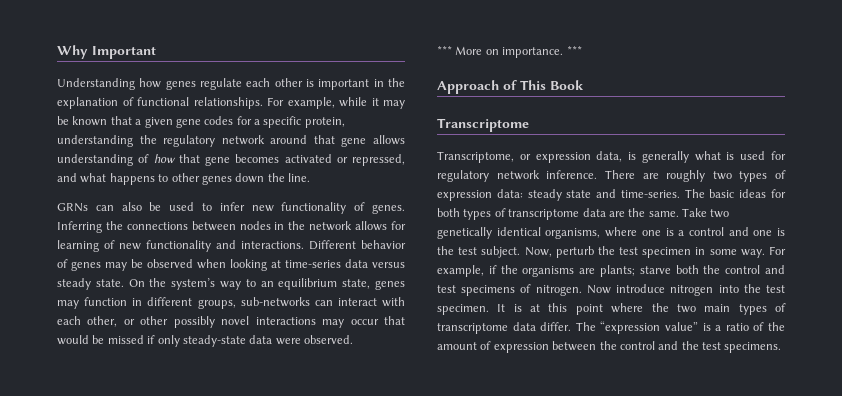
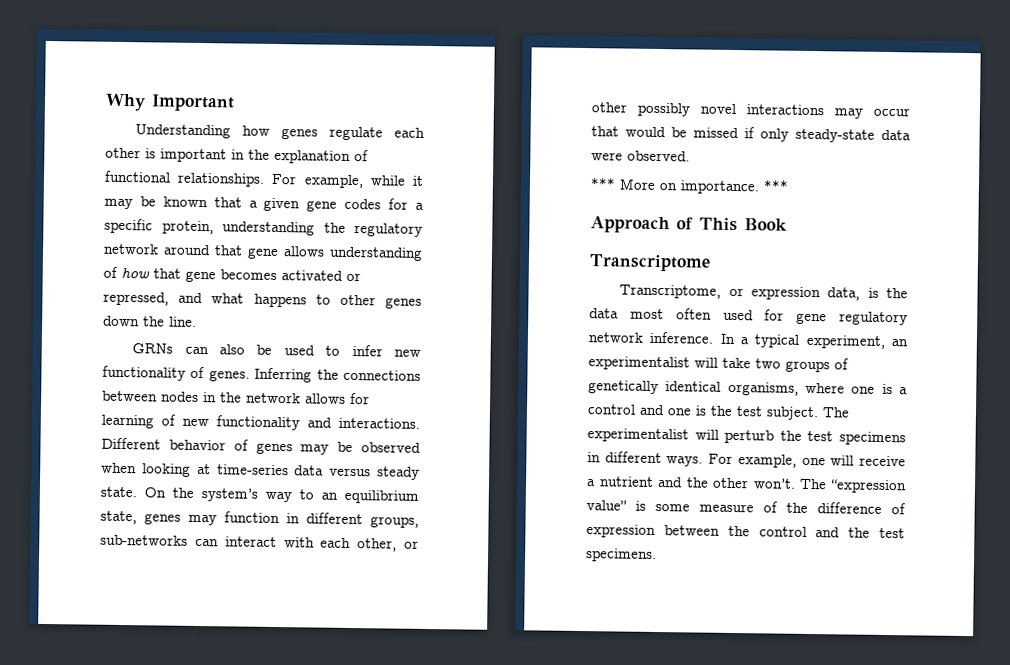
[641,151,735,163] generally what is -> [886,287,908,299] [589,308,712,320] the data most often
(786, 155) none -> [796,312,828,325] gene
[604,170,786,182] [437,189,786,201] [437,208,730,220] There are roughly two types of expression data: steady state and time-series. The basic ideas for both types of transcriptome data are the same. Take two -> [719,333,908,349] [588,356,849,373] In a typical experiment, an experimentalist will take two groups of
[524,246,786,258] [437,265,785,277] [437,284,785,296] [437,303,786,315] [437,322,572,334] Now, perturb the test specimen in some way. For example, if the organisms are plants; starve both the control and test specimens of nitrogen. Now introduce nitrogen into the test specimen. It is at this point where the two main types of transcriptome data differ. -> [822,407,850,418] [587,428,906,446] [587,451,906,468] [586,476,796,489] The experimentalist will perturb the test specimens in different ways. For example, one will receive a nutrient and the other won’t.
[715,323,749,331] a ratio -> [655,503,754,513] some measure
[437,342,477,350] amount -> [817,502,882,514] difference

